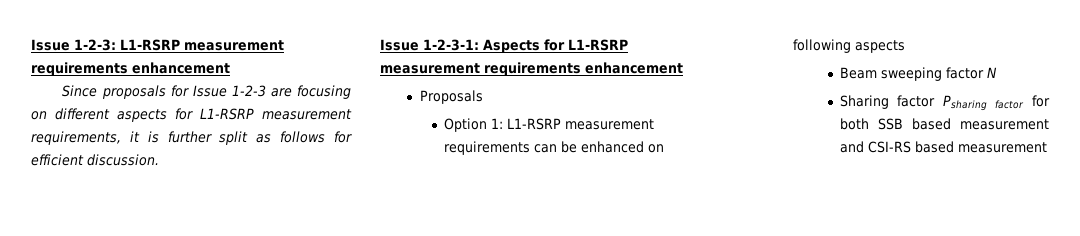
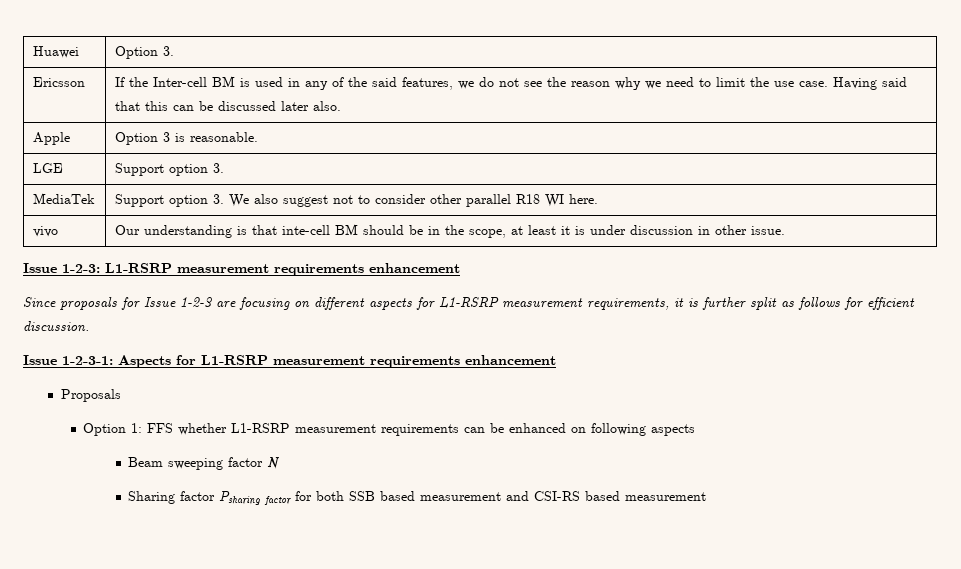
(31, 45) none -> [33,46,80,58] [115,46,175,59] [33,77,86,87] [115,76,908,90] [115,101,342,111] [33,132,71,145] [115,132,259,145] [33,163,64,173] [115,163,225,176] [33,193,96,204] [115,194,599,207] [33,226,59,237] [115,224,786,238] Huawei | Option 3. // Ericsson | If the Inter-cell BM is used in any of the said features, we do not see the reason why we need to limit the use case. Having said that this can be discussed later also. // Apple | Option 3 is reasonable. // LGE | Support option 3. // MediaTek | Support option 3. We also suggest not to consider other parallel R18 WI here. // vivo | Our understanding is that inte-cell BM should be in the scope, at least it is under discussion in other issue. //
(504, 123) none -> [147,423,228,435] FFS whether

